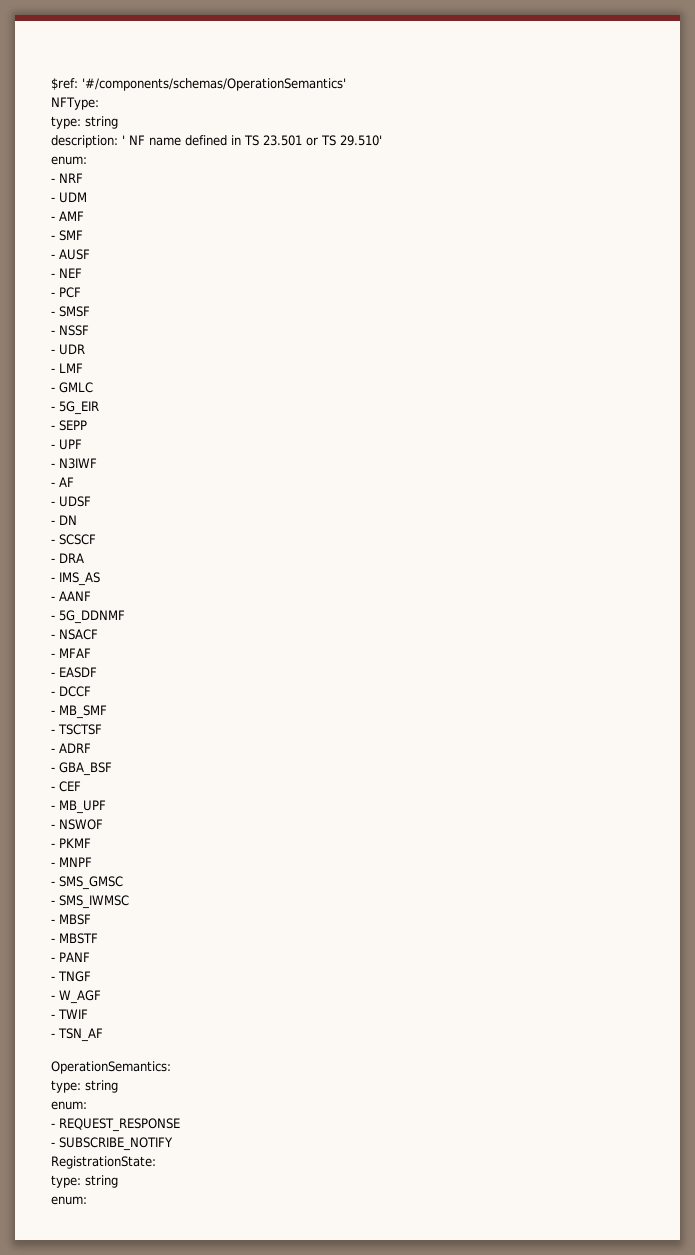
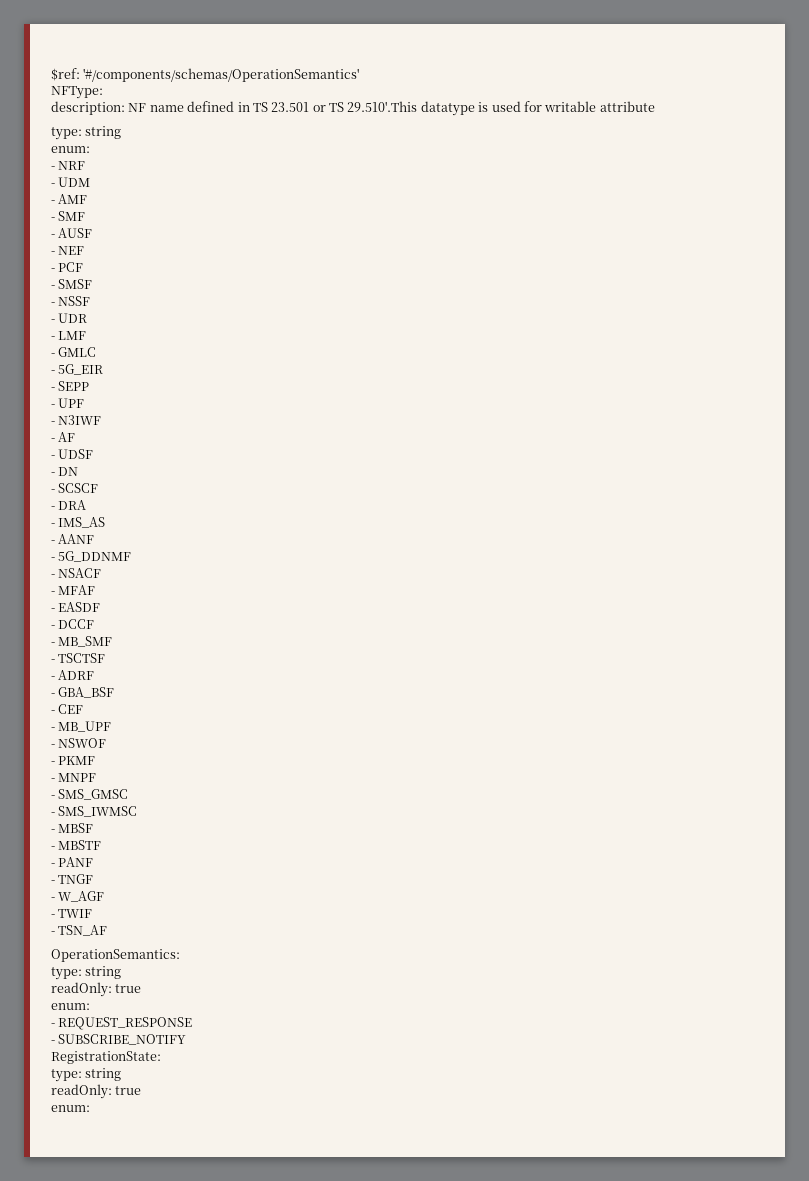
[51,116,118,129] // type: string -> (103, 92) none
[122,135,125,145] ' -> (125, 108) none
[340,135,382,146] 29.510' -> [347,101,655,116] [51,126,122,140] 29.510'.This datatype is used for writable attribute // type: string
(118, 1086) none -> [51,982,142,997] // readOnly: true
(118, 1181) none -> [51,1084,142,1099] // readOnly: true

